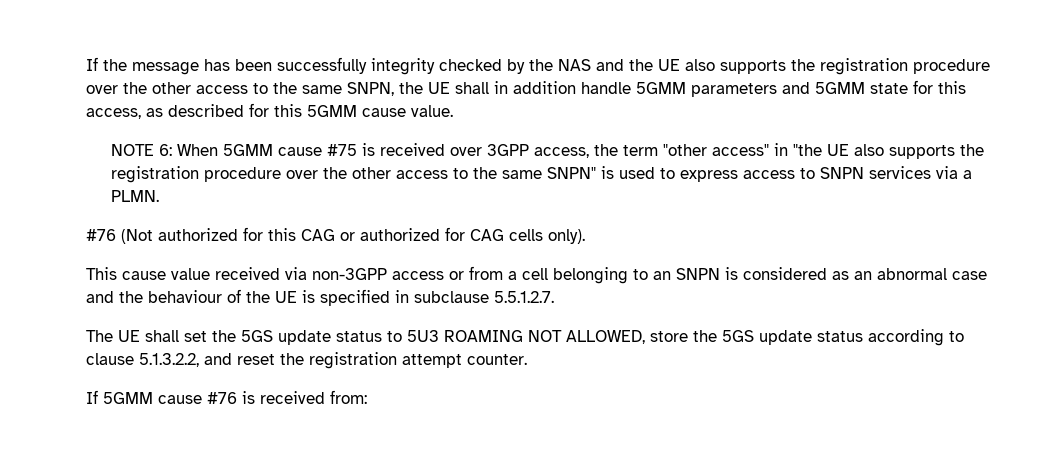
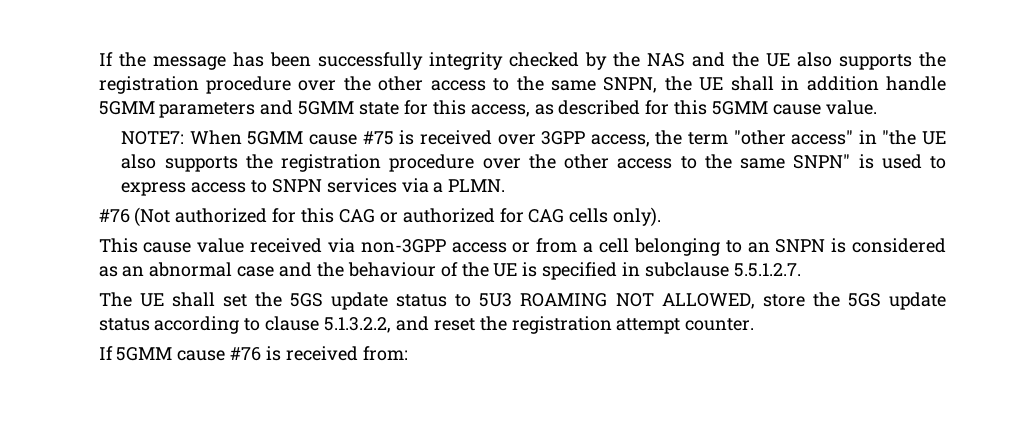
[111,144,173,156] NOTE 6: -> [121,131,185,145] NOTE7:

